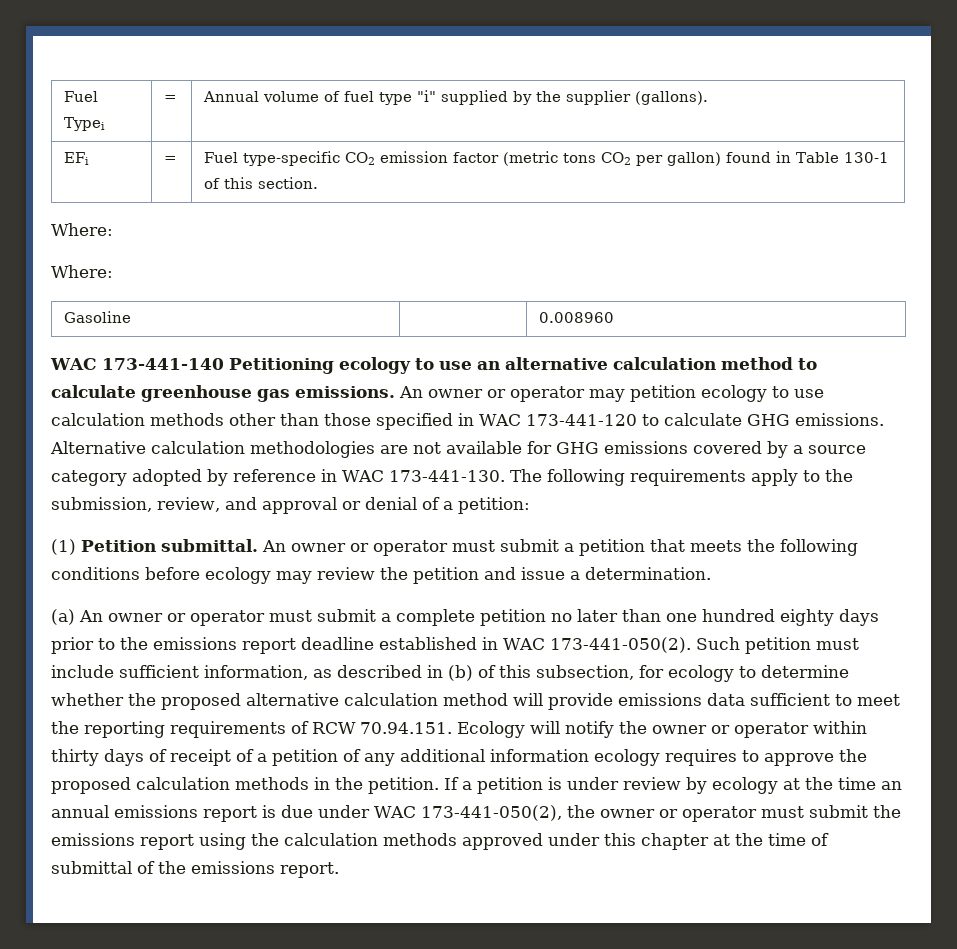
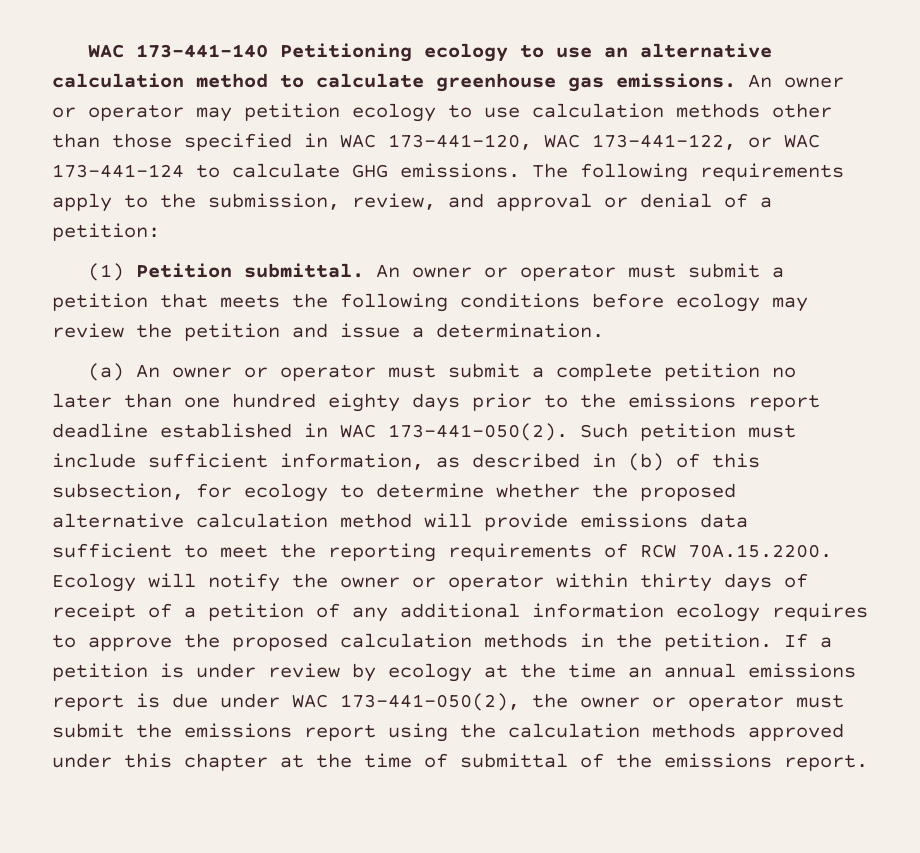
[63,91,98,102] [63,117,105,131] [163,95,177,102] [202,90,708,105] [63,152,89,165] [163,156,177,163] [203,151,889,166] [203,177,318,189] [51,223,113,236] [51,265,113,278] [63,311,131,323] [538,312,614,323] Fuel Typei | = | Annual volume of fuel type "i" supplied by the supplier (gallons). // EFi | = | Fuel type-specific CO2 emission factor (metric tons CO2 per gallon) found in Table 130-1 of this section. // Where: // Where: // Gasoline | | 0.008960 // -> (88, 51) none
[525,413,884,426] [50,441,866,458] [51,469,505,486] 173-441-120 to calculate GHG emissions. Alternative calculation methodologies are not available for GHG emissions covered by a source category adopted by reference in WAC 173-441-130. -> [388,134,820,150] [52,163,520,178] 173-441-120, WAC 173-441-122, or WAC 173-441-124 to calculate GHG emissions.
[360,722,452,734] 70.94.151. -> [688,544,832,558] 70A.15.2200.

